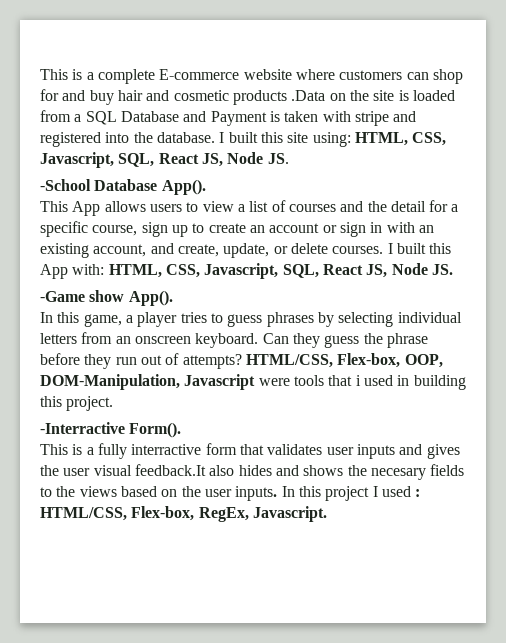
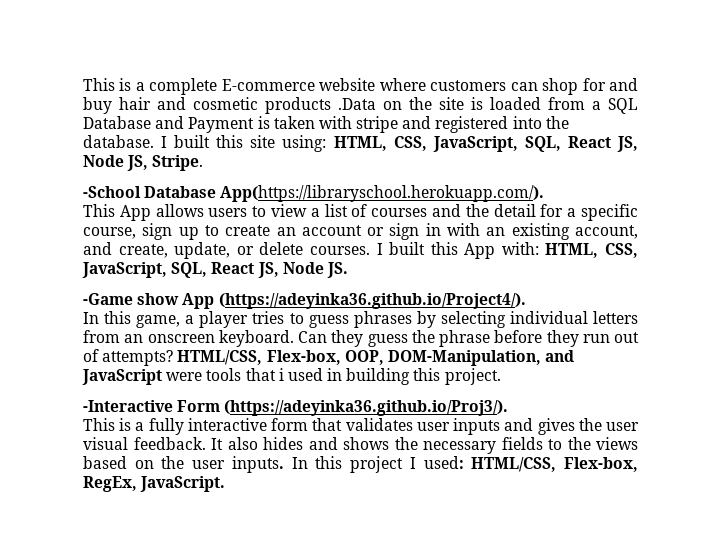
[40,152,289,168] Javascript, SQL, React JS, Node JS. -> [432,136,639,152] [83,155,204,171] JavaScript, SQL, React JS, Node JS, Stripe.
[161,179,206,195] App(). -> [220,185,545,202] App(https://libraryschool.herokuapp.com/).
[204,263,279,279] Javascript, -> [82,262,167,278] JavaScript,
[128,290,173,306] App(). -> [182,293,526,309] App (https://adeyinka36.github.io/Project4/).
[184,374,256,390] Javascript -> [545,350,575,362] [82,369,162,385] and JavaScript
[40,422,182,438] -Interractive Form(). -> [83,400,509,416] -Interactive Form (https://adeyinka36.github.io/Proj3/).
[131,444,202,455] interractive -> [187,418,267,431] interactive
[134,464,206,476] feedback.It -> [133,437,223,450] feedback. It
[370,468,426,480] necesary -> [423,441,496,454] necessary
[381,486,421,497] used : -> [423,456,464,469] used:
[252,506,327,522] Javascript. -> [140,476,226,492] JavaScript.

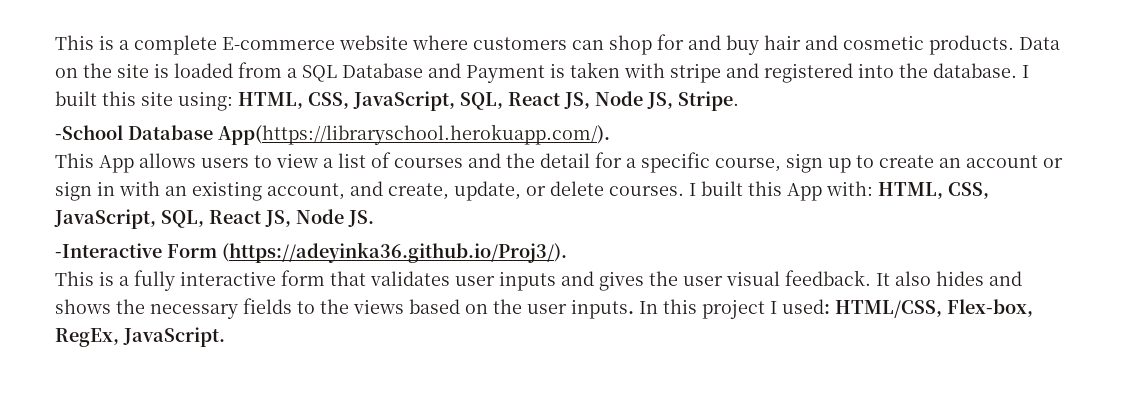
[265,97,376,114] products .Data -> [929,35,1060,55] products. Data
[83,293,526,309] [83,311,638,328] [83,330,639,347] [83,349,575,366] [82,368,501,385] // -Game show App (https://adeyinka36.github.io/Project4/). // In this game, a player tries to guess phrases by selecting individual letters from an onscreen keyboard. Can they guess the phrase before they run out of attempts? HTML/CSS, Flex-box, OOP, DOM-Manipulation, and JavaScript were tools that i used in building this project. -> (374, 218) none

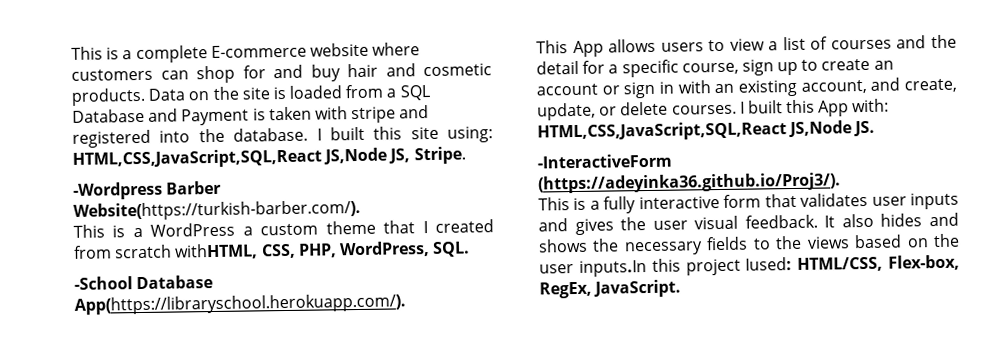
[238,91,739,111] HTML, CSS, JavaScript, SQL, React JS, Node JS, Stripe. -> [72,146,466,169] [73,180,222,200] [73,199,361,221] [73,219,495,238] [73,241,471,260] HTML,CSS,JavaScript,SQL,React JS,Node JS, Stripe. // -Wordpress Barber Website(https://turkish-barber.com/). // This is a WordPress a custom theme that I created from scratch withHTML, CSS, PHP, WordPress, SQL.
[878,182,989,199] [54,209,344,229] HTML, CSS, JavaScript, SQL, React JS, Node -> [537,120,853,142] HTML,CSS,JavaScript,SQL,React JS,Node
[55,243,217,258] -Interactive Form -> [537,153,672,169] -InteractiveForm
[571,299,830,319] inputs. In this project I used: -> [578,257,793,277] inputs.In this project Iused:

